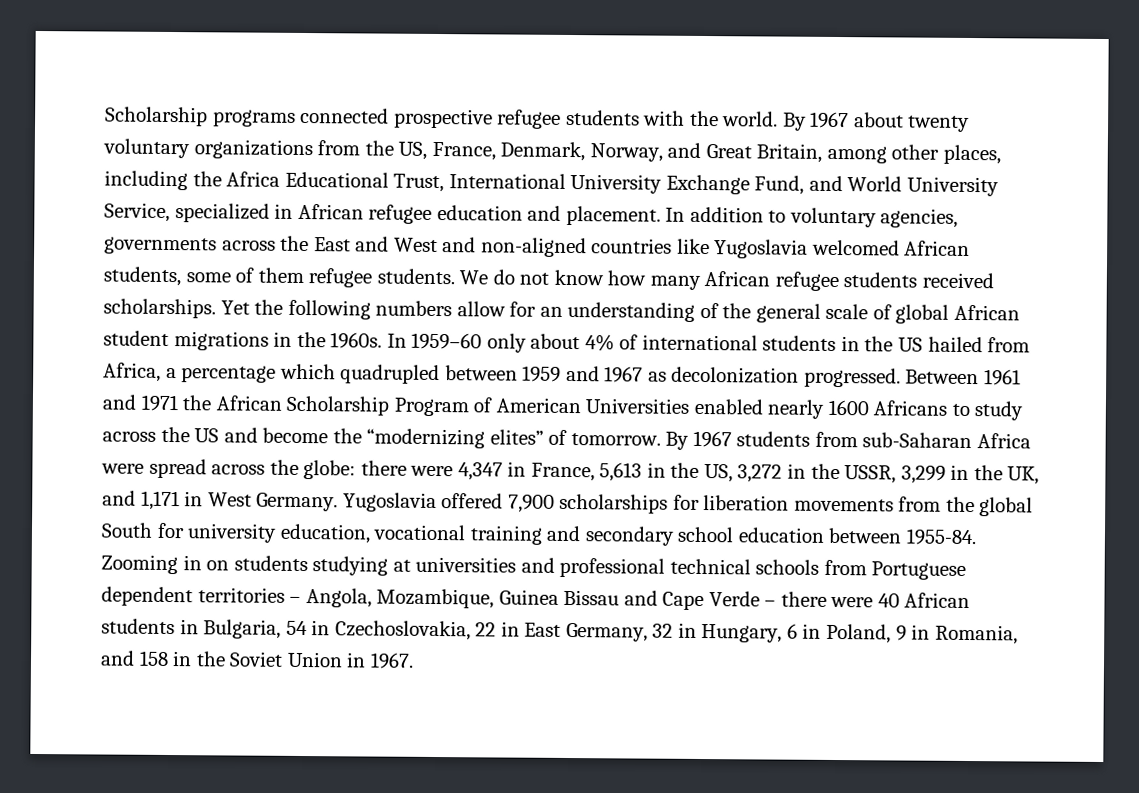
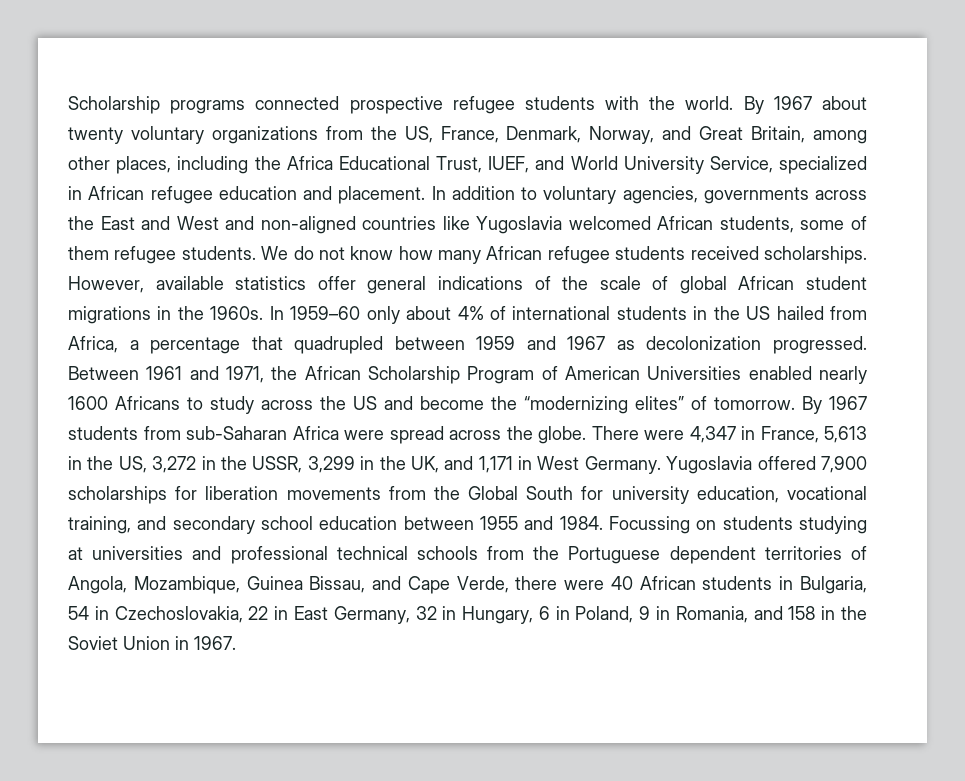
[448,173,805,195] International University Exchange Fund, -> [488,156,530,173] IUEF,
[220,299,696,322] Yet the following numbers allow for an understanding -> [68,276,523,294] However, available statistics offer general indications
[755,303,821,323] general -> (589, 283) none
[279,363,336,380] which -> [251,336,283,350] that
[140,394,178,412] 1971 -> [226,366,264,383] 1971,
[303,460,407,480] globe: there -> [538,426,639,444] globe. There
[979,497,1034,517] global -> [468,486,519,500] Global
[469,525,543,545] training -> [68,516,131,534] training,
[905,528,977,546] [101,554,202,575] 1955-84. Zooming in -> [480,516,690,534] 1955 and 1984. Focussing
(867, 567) none -> [533,546,560,560] the
[289,596,302,603] – -> [850,546,867,560] of
[563,589,620,606] Bissau -> [309,576,366,593] Bissau,
[708,591,777,607] Verde – -> [456,576,509,593] Verde,

